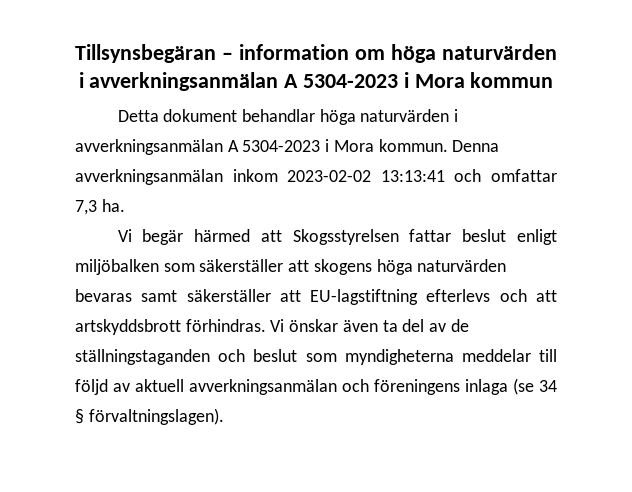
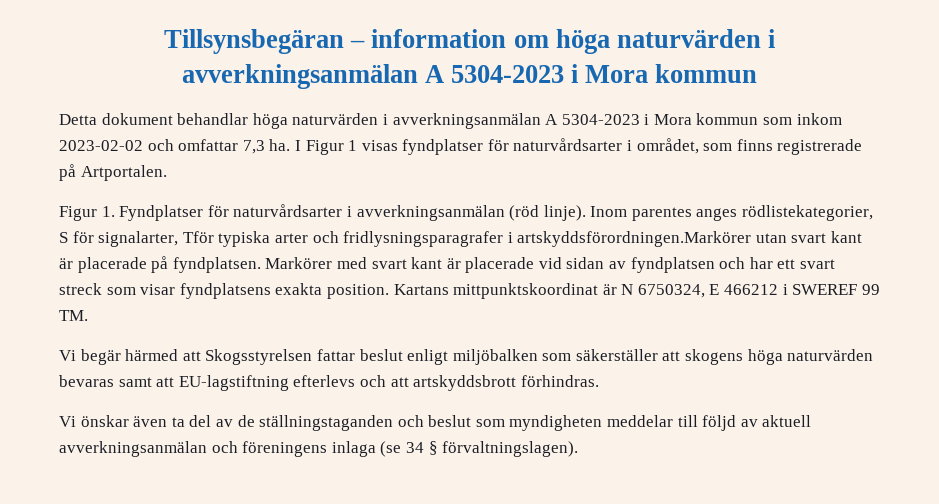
[378,139,500,152] [75,169,223,185] kommun. Denna avverkningsanmälan -> [696,113,793,125] kommun som
[380,170,445,182] 13:13:41 -> (143, 145) none
(125, 205) none -> [294,138,863,155] [59,164,167,181] [59,204,874,221] [59,231,863,247] [59,256,836,273] [59,283,880,299] [59,310,88,321] I Figur 1 visas fyndplatser för naturvårdsarter i området, som finns registrerade på Artportalen. // Figur 1. Fyndplatser för naturvårdsarter i avverkningsanmälan (röd linje). Inom parentes anges rödlistekategorier, S för signalarter, Tför typiska arter och fridlysningsparagrafer i artskyddsförordningen.Markörer utan svart kant är placerade på fyndplatsen. Markörer med svart kant är placerade vid sidan av fyndplatsen och har ett svart streck som visar fyndplatsens exakta position. Kartans mittpunktskoordinat är N 6750324, E 466212 i SWEREF 99 TM.
[186,289,271,302] säkerställer -> (152, 382) none
(266, 325) none -> (599, 381) //
[344,349,454,365] myndigheterna -> [509,415,603,431] myndigheten

